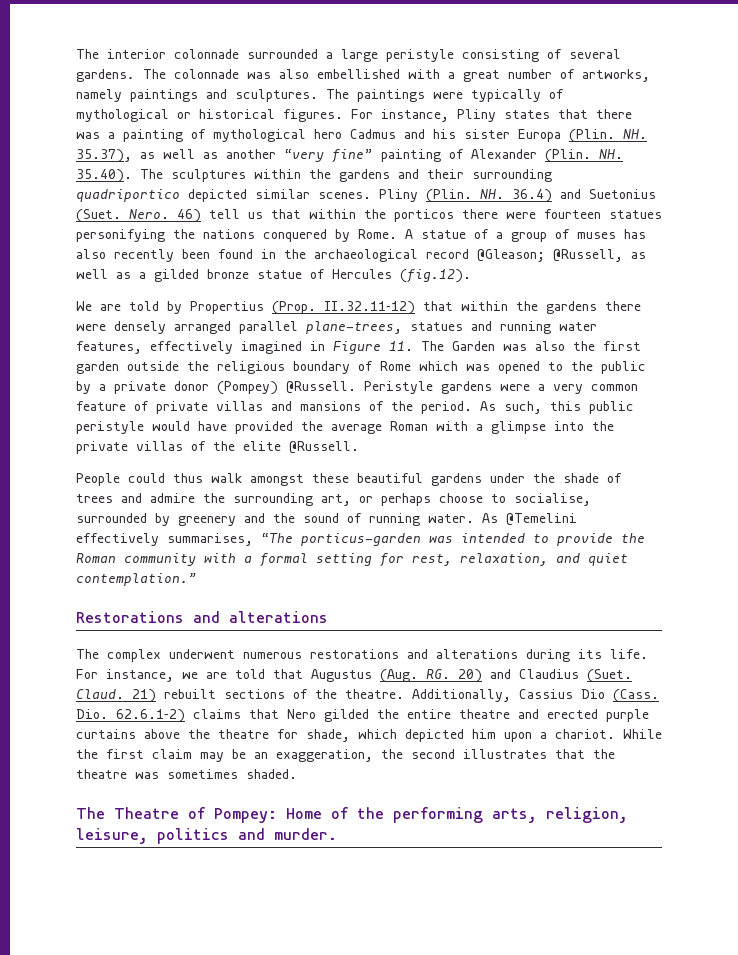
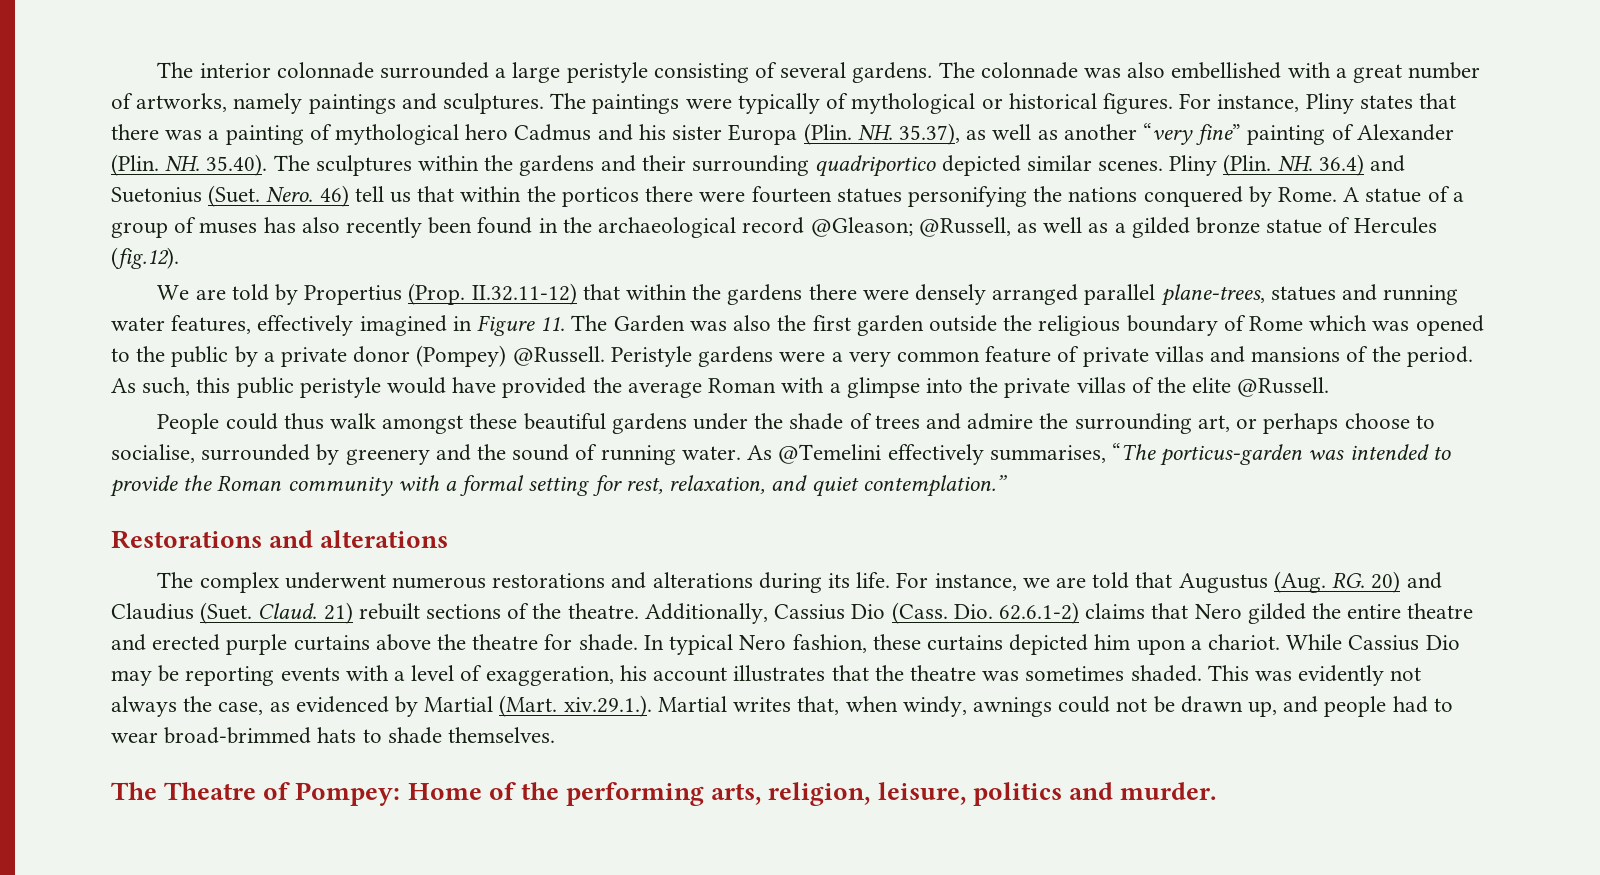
[306,729,397,742] shade, which -> [578,634,1003,655] shade. In typical Nero fashion, these curtains
[76,749,455,762] the first claim may be an exaggeration, the second -> [1348,635,1460,651] [111,665,728,686] Cassius Dio may be reporting events with a level of exaggeration, his account
(297, 774) none -> [1207,665,1422,686] [111,695,1453,717] [111,727,556,744] This was evidently not always the case, as evidenced by Martial (Mart. xiv.29.1.). Martial writes that, when windy, awnings could not be drawn up, and people had to wear broad-brimmed hats to shade themselves.

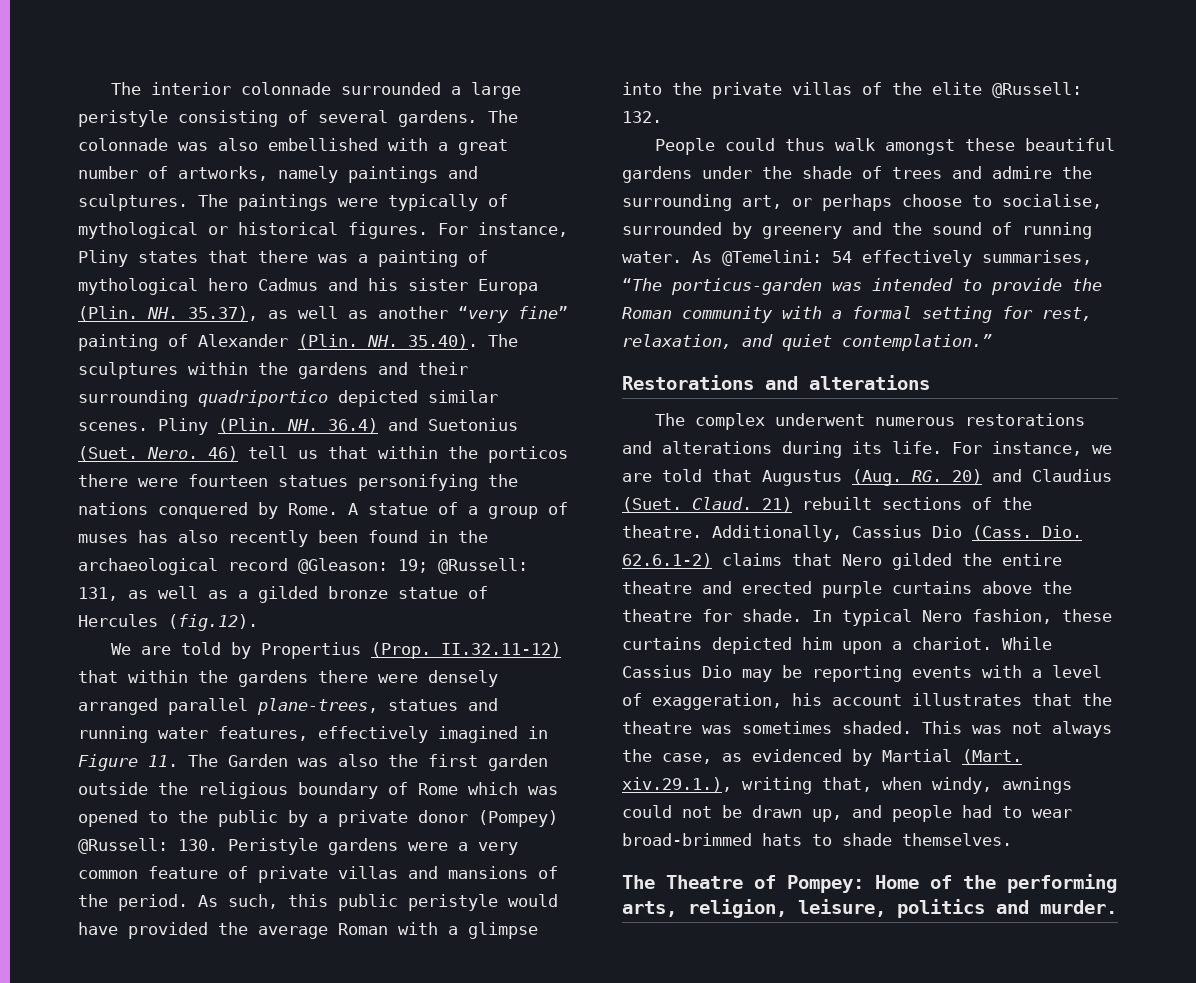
[810,217,1011,237] @Gleason; @Russell, -> [298,558,528,574] [78,587,118,601] @Gleason: 19; @Russell: 131,
[512,346,605,366] @Russell. -> [78,838,218,854] @Russell: 130.
[1237,377,1330,397] @Russell. -> [992,82,1082,98] [622,111,662,123] @Russell: 132.
[778,444,882,464] @Temelini -> [722,250,852,266] @Temelini: 54
[1298,665,1385,686] evidently -> (1002, 729) none
[563,695,792,717] xiv.29.1.). Martial writes -> [622,777,812,794] xiv.29.1.), writing

